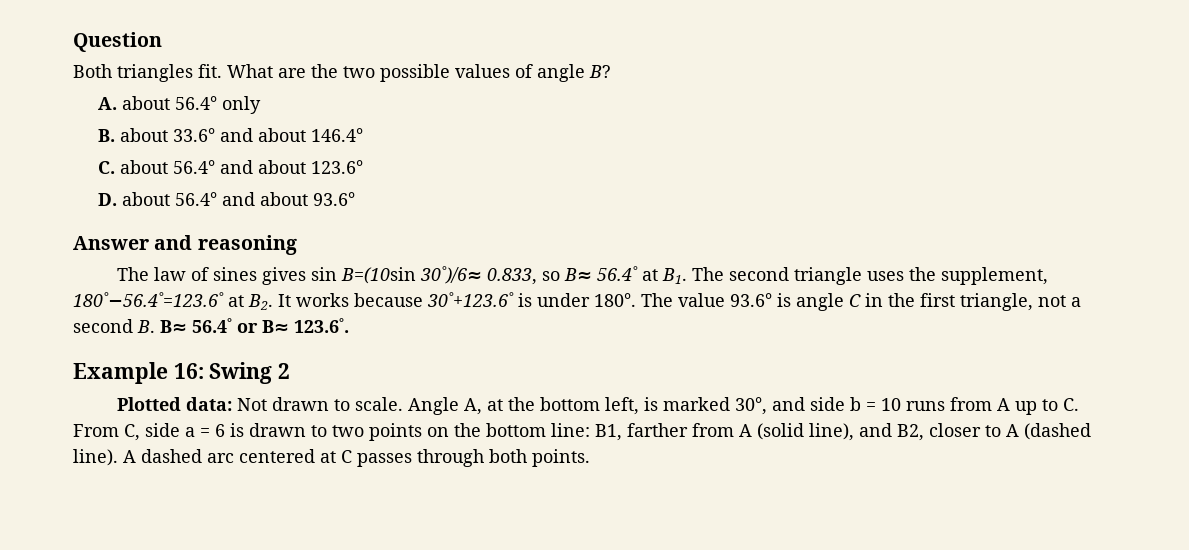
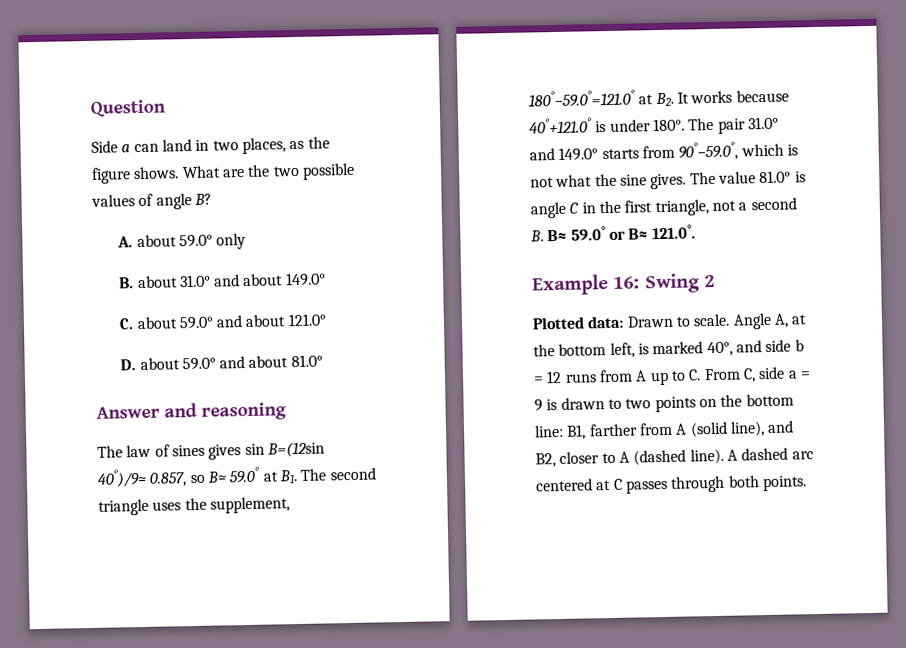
[73,64,222,82] Both triangles fit. -> [91,136,330,155] [91,166,180,184] Side a can land in two places, as the figure shows.
[175,96,218,110] 56.4° -> [178,234,213,248] 59.0°
[173,128,364,142] 33.6° and about 146.4° -> [179,272,326,288] 31.0° and about 149.0°
[173,160,364,174] 56.4° and about 123.6° -> [178,313,327,330] 59.0° and about 121.0°
[175,192,356,206] 56.4° and about 93.6° -> [181,354,323,371] 59.0° and about 81.0°
[341,266,538,285] B=(10sin 30°)/6≈ 0.833, -> [266,441,325,458] [97,468,188,488] B=(12sin 40°)/9≈ 0.857,
[597,266,639,281] 56.4° -> [229,466,261,484] 59.0°
[73,292,224,307] 180°−56.4°=123.6° -> [528,89,635,108] 180°−59.0°=121.0°
[427,292,514,307] 30°+123.6° -> [529,117,592,134] 40°+121.0°
[678,293,772,307] value 93.6° -> [717,116,779,134] [529,141,798,161] [530,170,792,190] pair 31.0° and 149.0° starts from 90°−59.0°, which is not what the sine gives. The value 81.0°
[192,318,232,333] 56.4° -> [570,226,606,241] 59.0°
[294,318,349,333] 123.6°. -> [651,224,696,240] 121.0°.
[237,397,330,411] Not drawn -> [626,315,674,328] Drawn
[735,397,768,415] 30°, -> [706,341,733,357] 40°,
[881,398,902,411] 10 -> [546,370,563,384] 12
[215,424,225,437] 6 -> [534,399,543,412] 9

